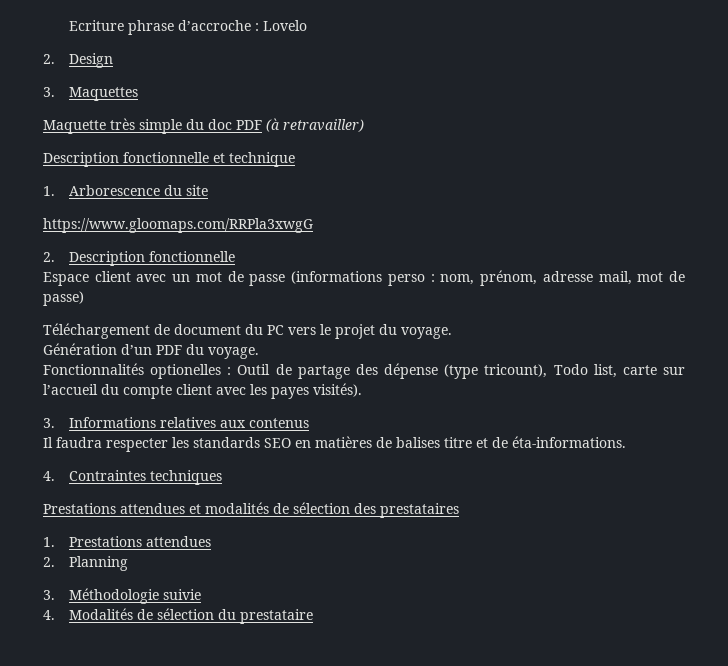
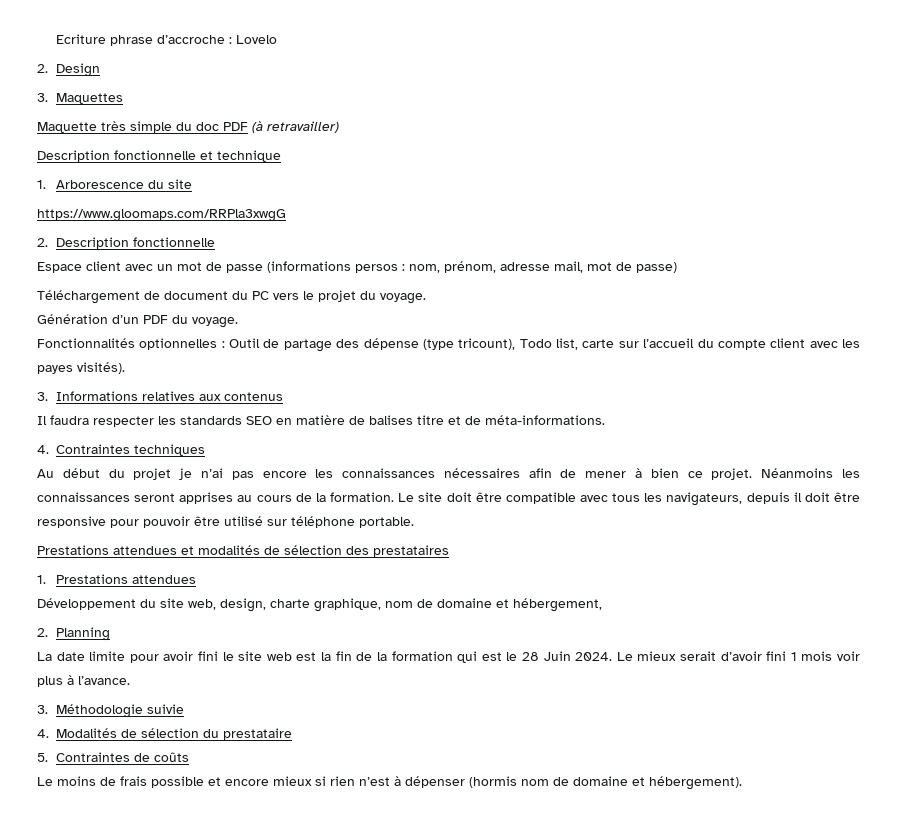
[387,274,425,286] perso -> [355,264,398,273] persos
[150,364,222,379] optionelles -> [139,338,218,350] optionnelles
[315,436,372,448] matières -> [296,415,345,425] matière
[512,436,626,448] éta-informations. -> [485,415,605,425] méta-informations.
(223, 477) none -> [37,468,860,480] [37,492,860,506] [37,516,414,528] // Au début du projet je n’ai pas encore les connaissances nécessaires afin de mener à bien ce projet. Néanmoins les connaissances seront apprises au cours de la formation. Le site doit être compatible avec tous les navigateurs, depuis il doit être responsive pour pouvoir être utilisé sur téléphone portable.
[43,556,129,571] 2. Planning -> [37,598,602,612] [37,627,111,641] [37,651,860,663] [37,675,130,687] Développement du site web, design, charte graphique, nom de domaine et hébergement, // 2. Planning // La date limite pour avoir fini le site web est la fin de la formation qui est le 28 Juin 2024. Le mieux serait d’avoir fini 1 mois voir plus à l’avance.
(314, 616) none -> [37,752,190,762] [37,776,742,790] // 5. Contraintes de coûts // Le moins de frais possible et encore mieux si rien n’est à dépenser (hormis nom de domaine et hébergement).

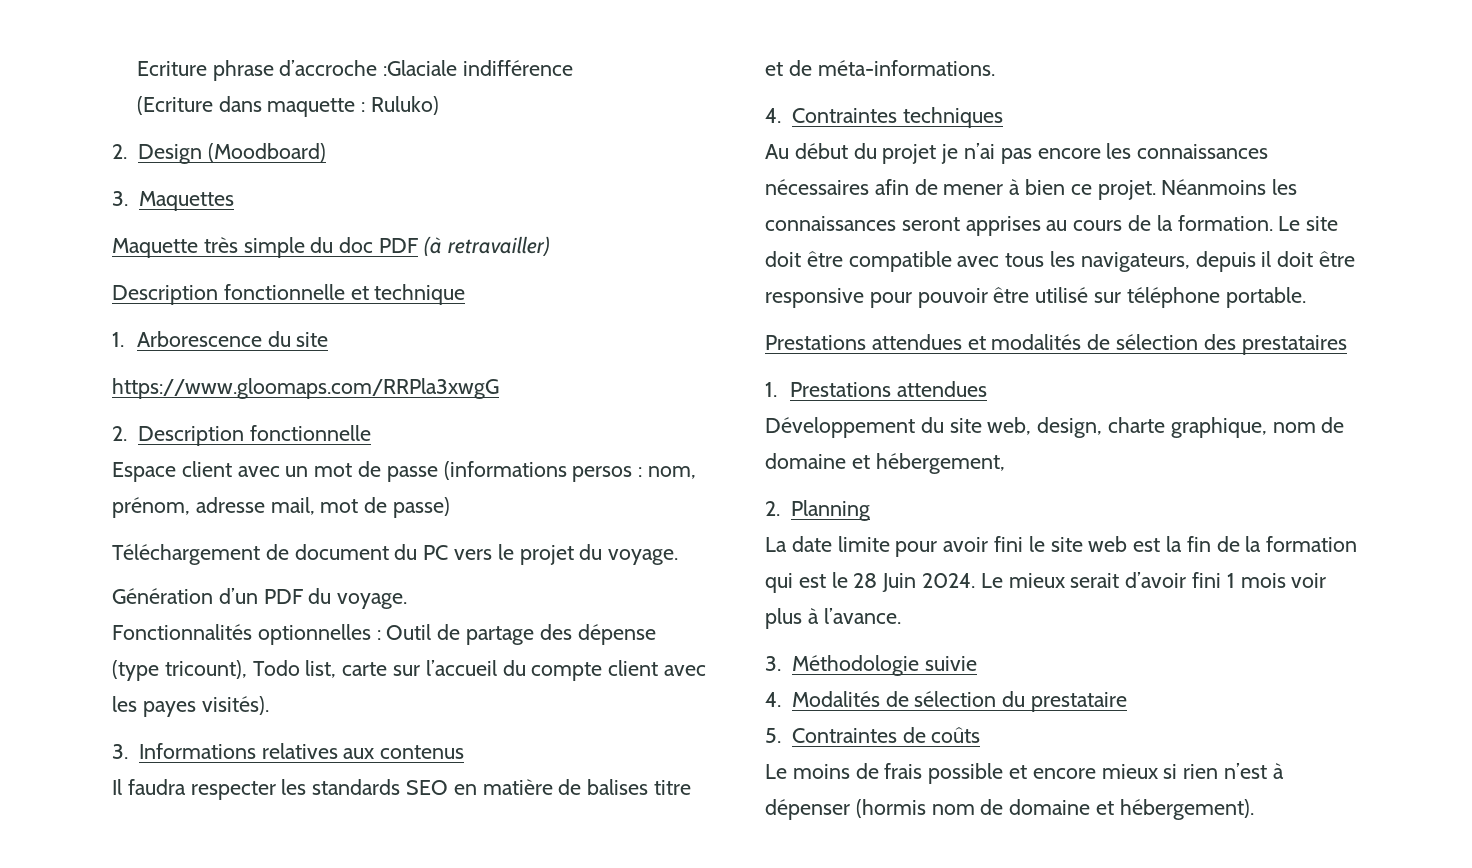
[229,35,278,44] : Lovelo -> [383,60,574,76] [136,96,440,117] :Glaciale indifférence // (Ecriture dans maquette : Ruluko)
(101, 70) none -> [207,143,326,162] (Moodboard)

